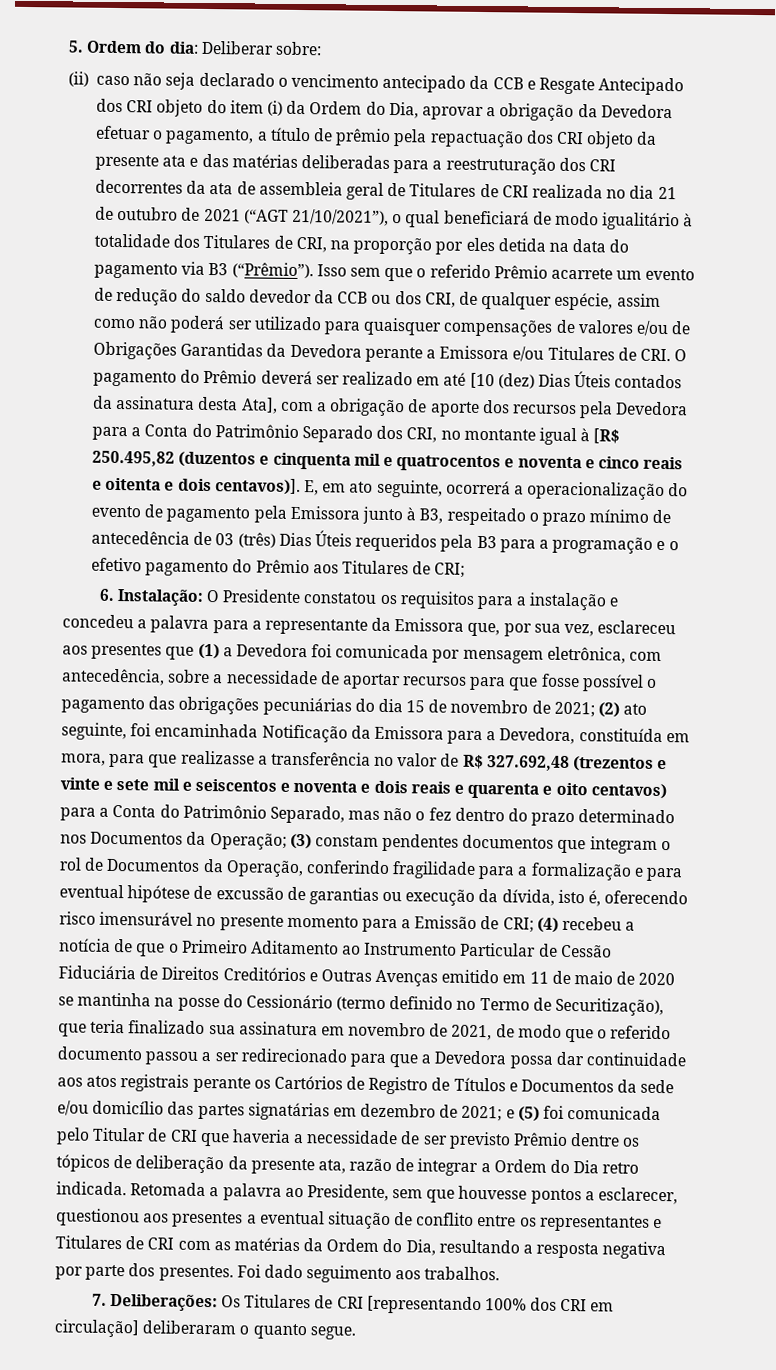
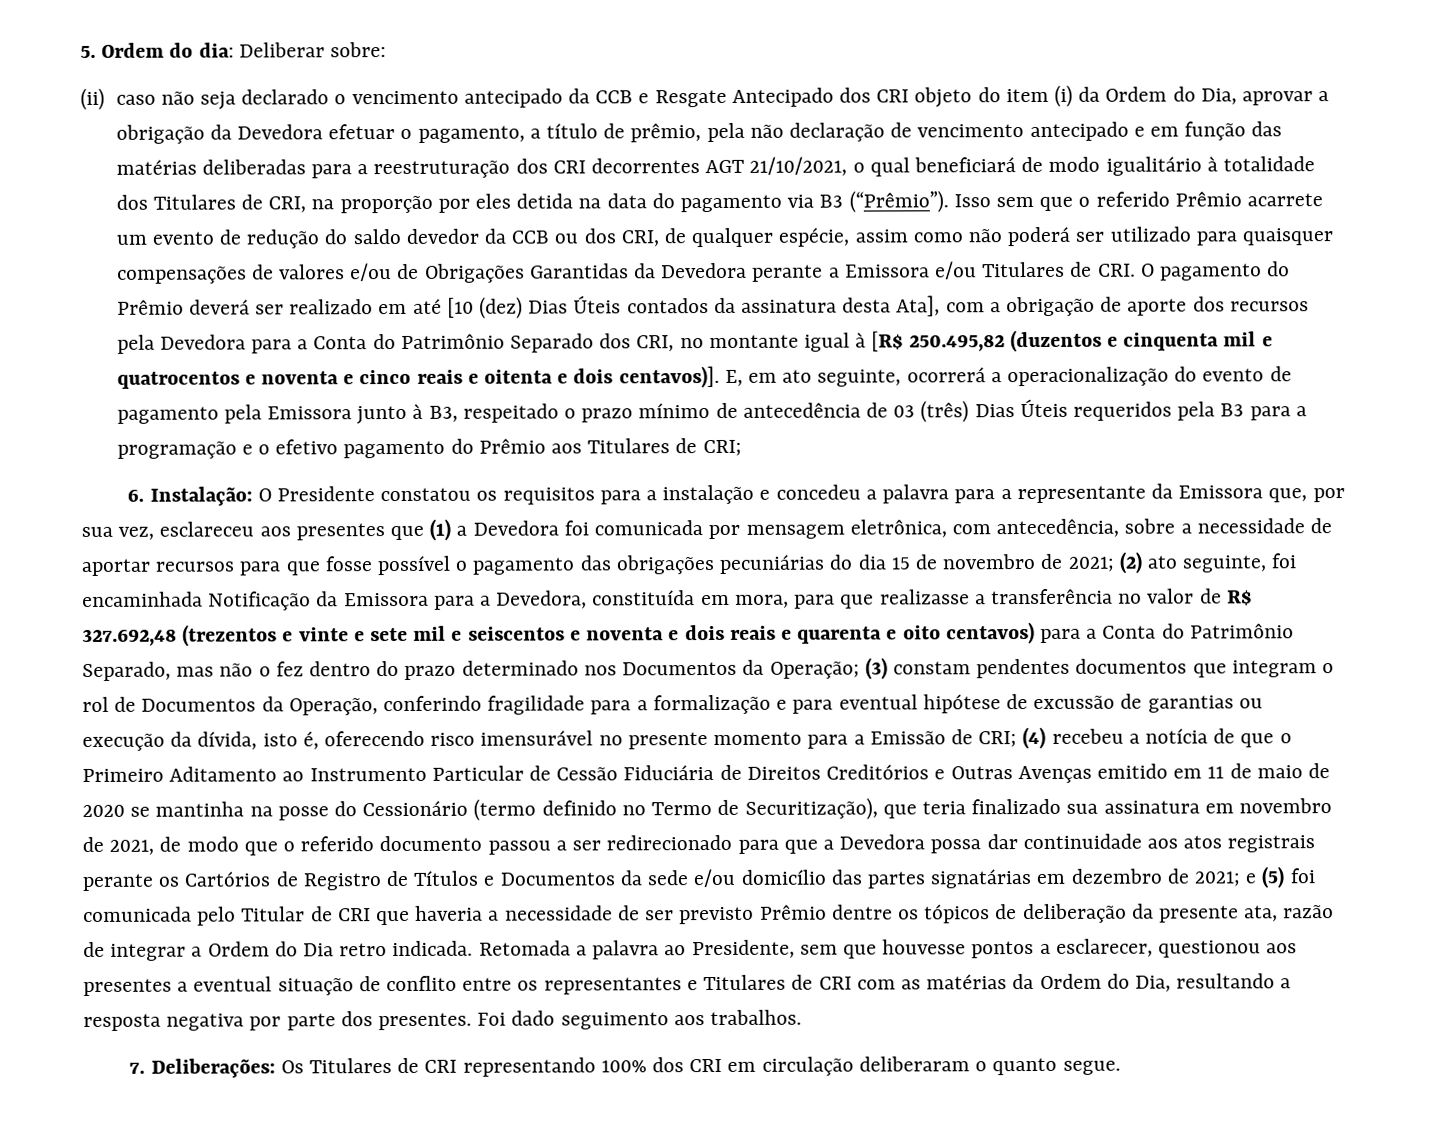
[335,128,658,149] [95,154,199,171] prêmio pela repactuação dos CRI objeto da presente ata e -> [630,121,1247,143] prêmio, pela não declaração de vencimento antecipado e em função
[186,180,677,200] [95,206,390,226] da ata de assembleia geral de Titulares de CRI realizada no dia 21 de outubro de 2021 (“AGT 21/10/2021”), -> [705,156,848,176] AGT 21/10/2021,
[366,1295,482,1315] [representando -> [462,1057,596,1077] representando
[54,1319,139,1338] circulação] -> [761,1056,854,1076] circulação

